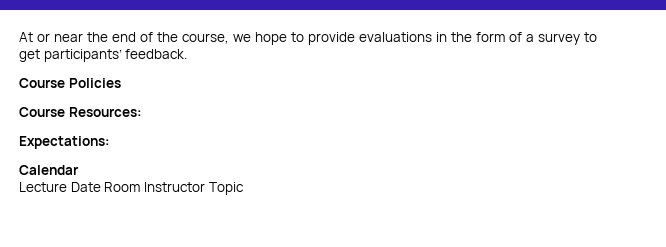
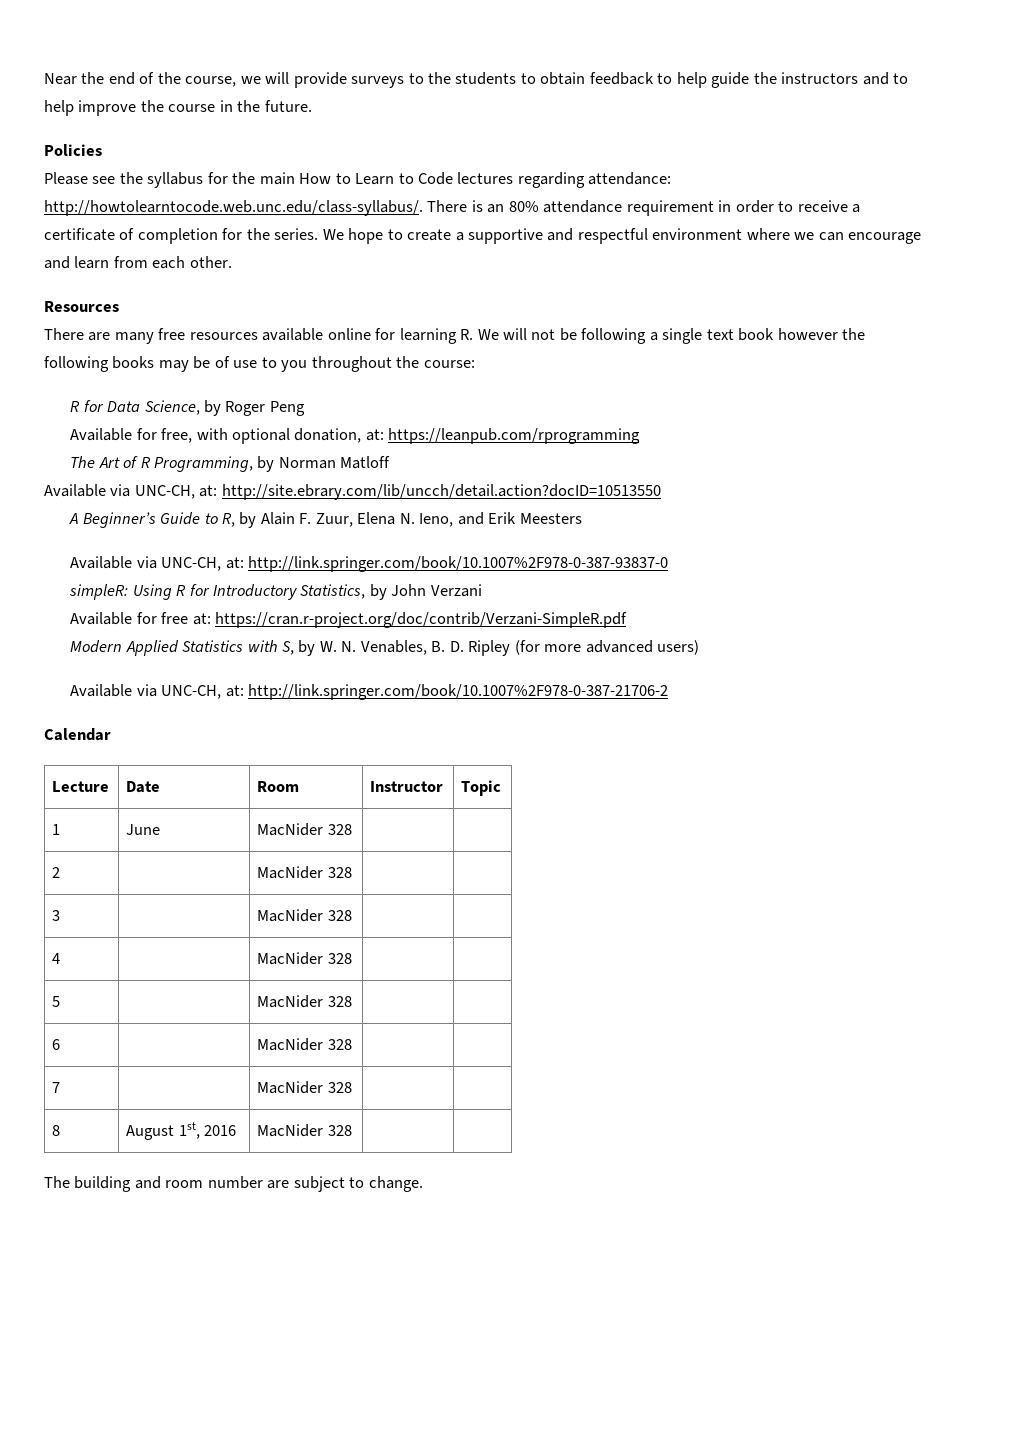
[19,32,83,42] At or near -> [44,73,77,85] Near
[255,32,597,45] [19,49,188,62] [19,78,121,88] [19,107,142,117] [19,136,110,149] [19,165,79,175] [19,182,244,195] hope to provide evaluations in the form of a survey to get participants’ feedback. // Course Policies // Course Resources: // Expectations: // Calendar // Lecture Date Room Instructor Topic -> [265,72,909,88] [44,100,312,116] [44,144,102,156] [44,172,672,188] [44,200,861,216] [44,228,922,244] [44,256,232,269] [44,301,119,312] [44,328,866,344] [44,356,475,372] [70,400,305,416] [70,428,641,444] [70,456,391,472] [44,484,661,500] [69,512,582,528] [70,556,668,572] [69,584,482,600] [70,612,627,628] [70,640,699,656] [70,684,668,700] [44,728,111,741] [52,781,110,792] [126,781,161,793] [257,781,300,792] [370,781,444,792] [461,780,502,796] [52,824,61,835] [126,824,161,835] [257,823,352,836] [52,867,61,878] [257,866,352,879] [52,910,61,921] [257,909,352,922] [52,953,61,964] [257,952,352,965] [52,996,61,1007] [257,995,352,1008] [52,1039,61,1050] [257,1038,352,1051] [52,1082,61,1093] [257,1081,352,1094] [52,1125,61,1136] [126,1122,237,1140] [257,1124,352,1137] [44,1176,423,1192] will provide surveys to the students to obtain feedback to help guide the instructors and to help improve the course in the future. // Policies // Please see the syllabus for the main How to Learn to Code lectures regarding attendance: http://howtolearntocode.web.unc.edu/class-syllabus/. There is an 80% attendance requirement in order to receive a certificate of completion for the series. We hope to create a supportive and respectful environment where we can encourage and learn from each other. // Resources // There are many free resources available online for learning R. We will not be following a single text book however the following books may be of use to you throughout the course: // R for Data Science, by Roger Peng // Available for free, with optional donation, at: https://leanpub.com/rprogramming // The Art of R Programming, by Norman Matloff // Available via UNC-CH, at: http://site.ebrary.com/lib/uncch/detail.action?docID=10513550 // A Beginner’s Guide to R, by Alain F. Zuur, Elena N. Ieno, and Erik Meesters // Available via UNC-CH, at: http://link.springer.com/book/10.1007%2F978-0-387-93837-0 // simpleR: Using R for Introductory Statistics, by John Verzani // Available for free at: https://cran.r-project.org/doc/contrib/Verzani-SimpleR.pdf // Modern Applied Statistics with S, by W. N. Venables, B. D. Ripley (for more advanced users) // Available via UNC-CH, at: http://link.springer.com/book/10.1007%2F978-0-387-21706-2 // Calendar // Lecture | Date | Room | Instructor | Topic // 1 | June | MacNider 328 | | // 2 | | MacNider 328 | | // 3 | | MacNider 328 | | // 4 | | MacNider 328 | | // 5 | | MacNider 328 | | // 6 | | MacNider 328 | | // 7 | | MacNider 328 | | // 8 | August 1st, 2016 | MacNider 328 | | // The building and room number are subject to change.

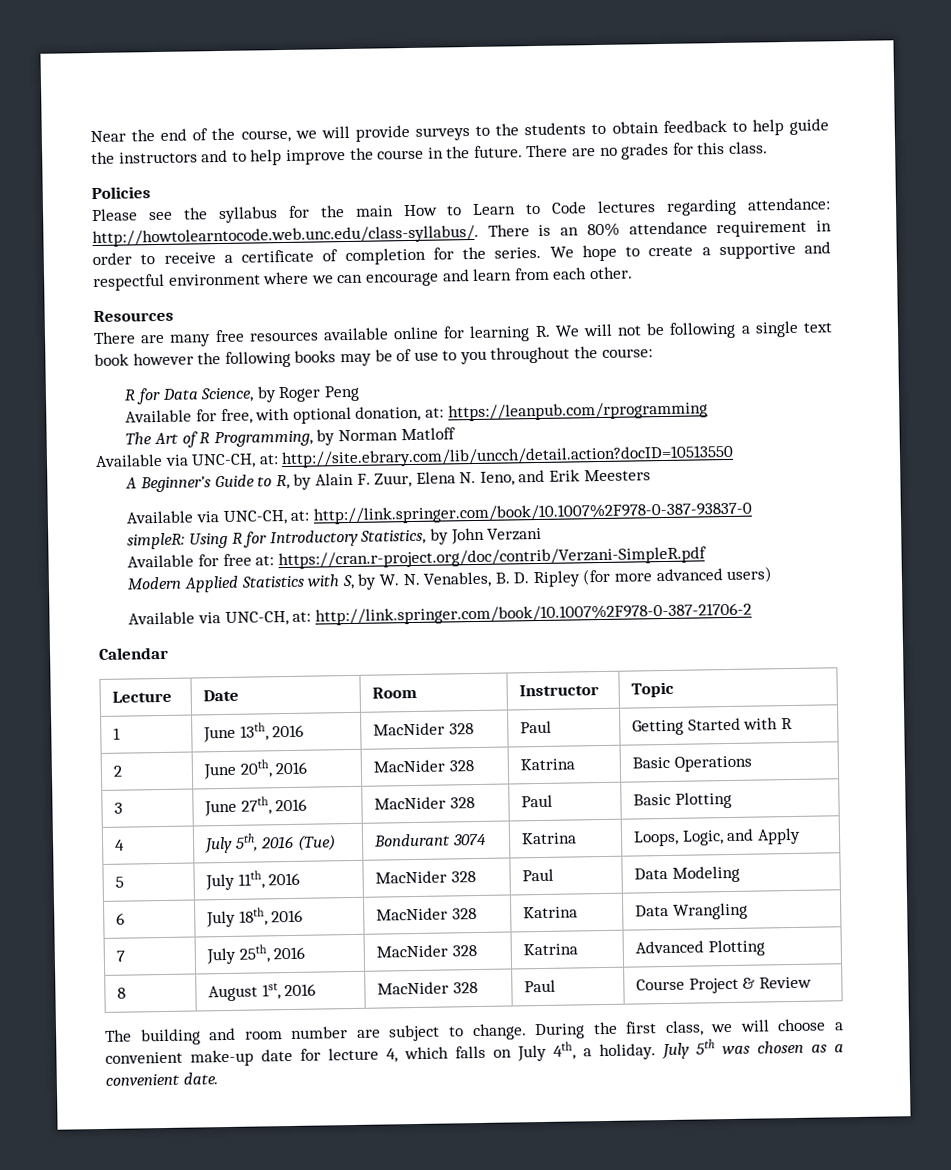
(312, 106) none -> [526,141,769,160] There are no grades for this class.
[257,823,352,836] [52,867,61,878] [257,866,352,879] [52,910,61,921] [257,909,352,922] [52,953,61,964] [257,952,352,965] [52,996,61,1007] [257,995,352,1008] [52,1039,61,1050] [257,1038,352,1051] [52,1082,61,1093] [257,1081,352,1094] | MacNider 328 | | // 2 | | MacNider 328 | | // 3 | | MacNider 328 | | // 4 | | MacNider 328 | | // 5 | | MacNider 328 | | // 6 | | MacNider 328 | | // 7 | | MacNider 328 | | -> [239,722,305,741] [372,722,474,736] [519,720,552,734] [631,717,793,736] [112,765,122,777] [202,759,308,780] [372,759,474,773] [519,758,575,771] [631,755,752,772] [113,802,123,814] [203,796,308,817] [373,796,475,810] [520,794,553,808] [632,791,732,809] [114,839,125,851] [202,833,336,854] [372,833,487,847] [520,832,577,845] [632,827,801,847] [114,876,124,888] [204,870,301,891] [374,870,476,884] [521,868,554,882] [633,865,740,883] [115,912,125,925] [205,907,304,928] [375,907,477,921] [522,906,578,919] [634,902,748,920] [115,950,125,962] [205,944,306,965] [375,944,477,958] [522,943,578,956] [634,939,765,957] 13th, 2016 | MacNider 328 | Paul | Getting Started with R // 2 | June 20th, 2016 | MacNider 328 | Katrina | Basic Operations // 3 | June 27th, 2016 | MacNider 328 | Paul | Basic Plotting // 4 | July 5th, 2016 (Tue) | Bondurant 3074 | Katrina | Loops, Logic, and Apply // 5 | July 11th, 2016 | MacNider 328 | Paul | Data Modeling // 6 | July 18th, 2016 | MacNider 328 | Katrina | Data Wrangling // 7 | July 25th, 2016 | MacNider 328 | Katrina | Advanced Plotting
(352, 1130) | -> [523,979,556,993] [635,976,812,994] Paul | Course Project & Review
(423, 1184) none -> [534,1018,844,1040] [105,1039,844,1067] [105,1072,218,1086] During the first class, we will choose a convenient make-up date for lecture 4, which falls on July 4th, a holiday. July 5th was chosen as a convenient date.

